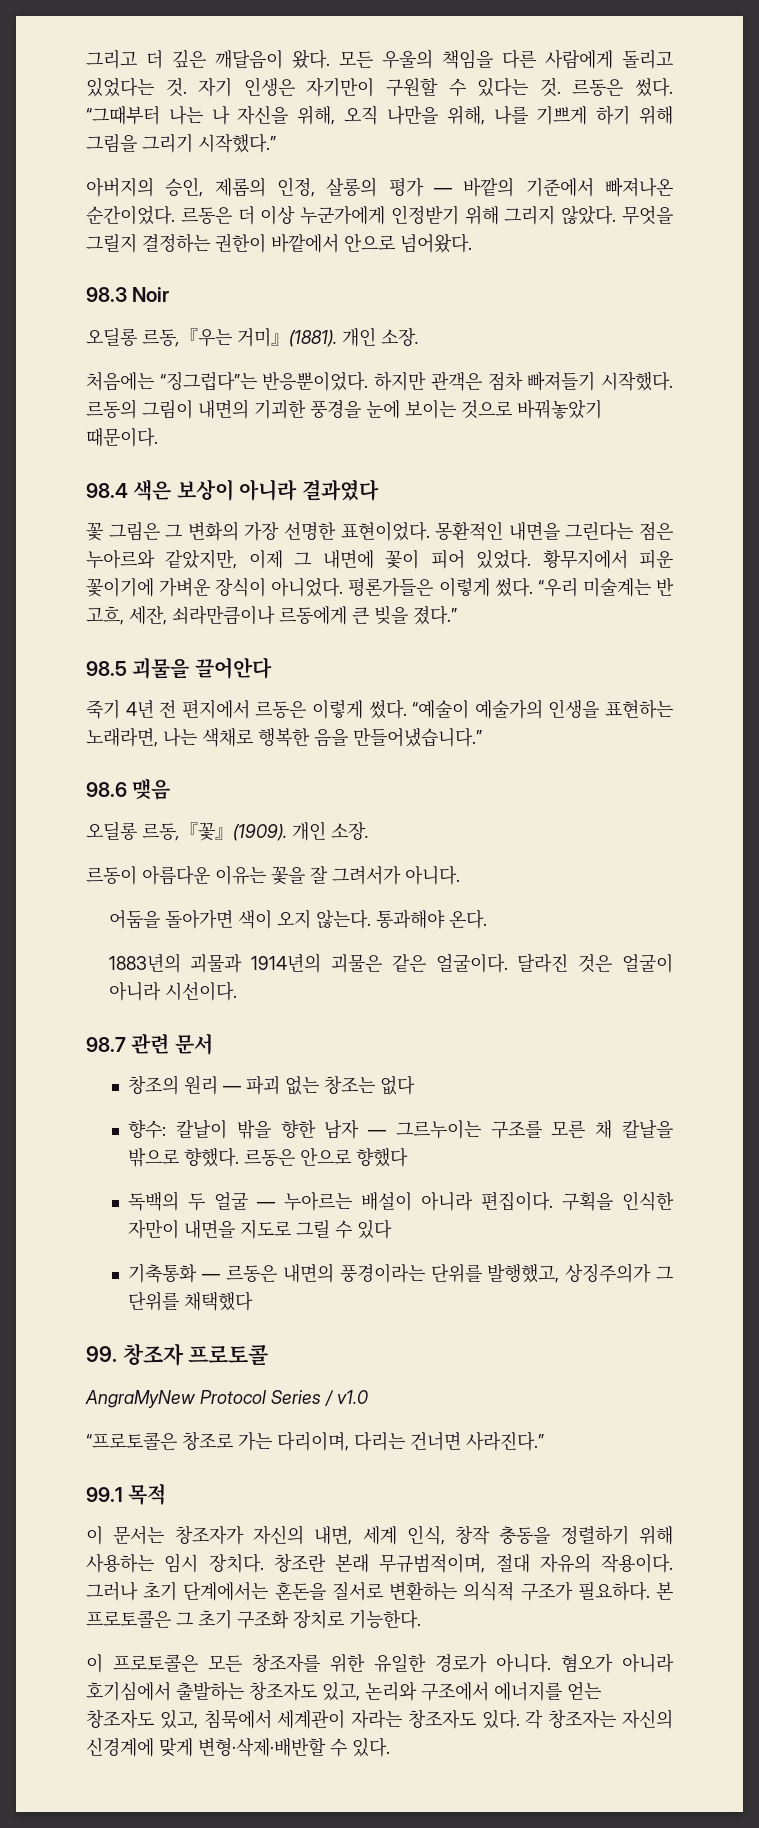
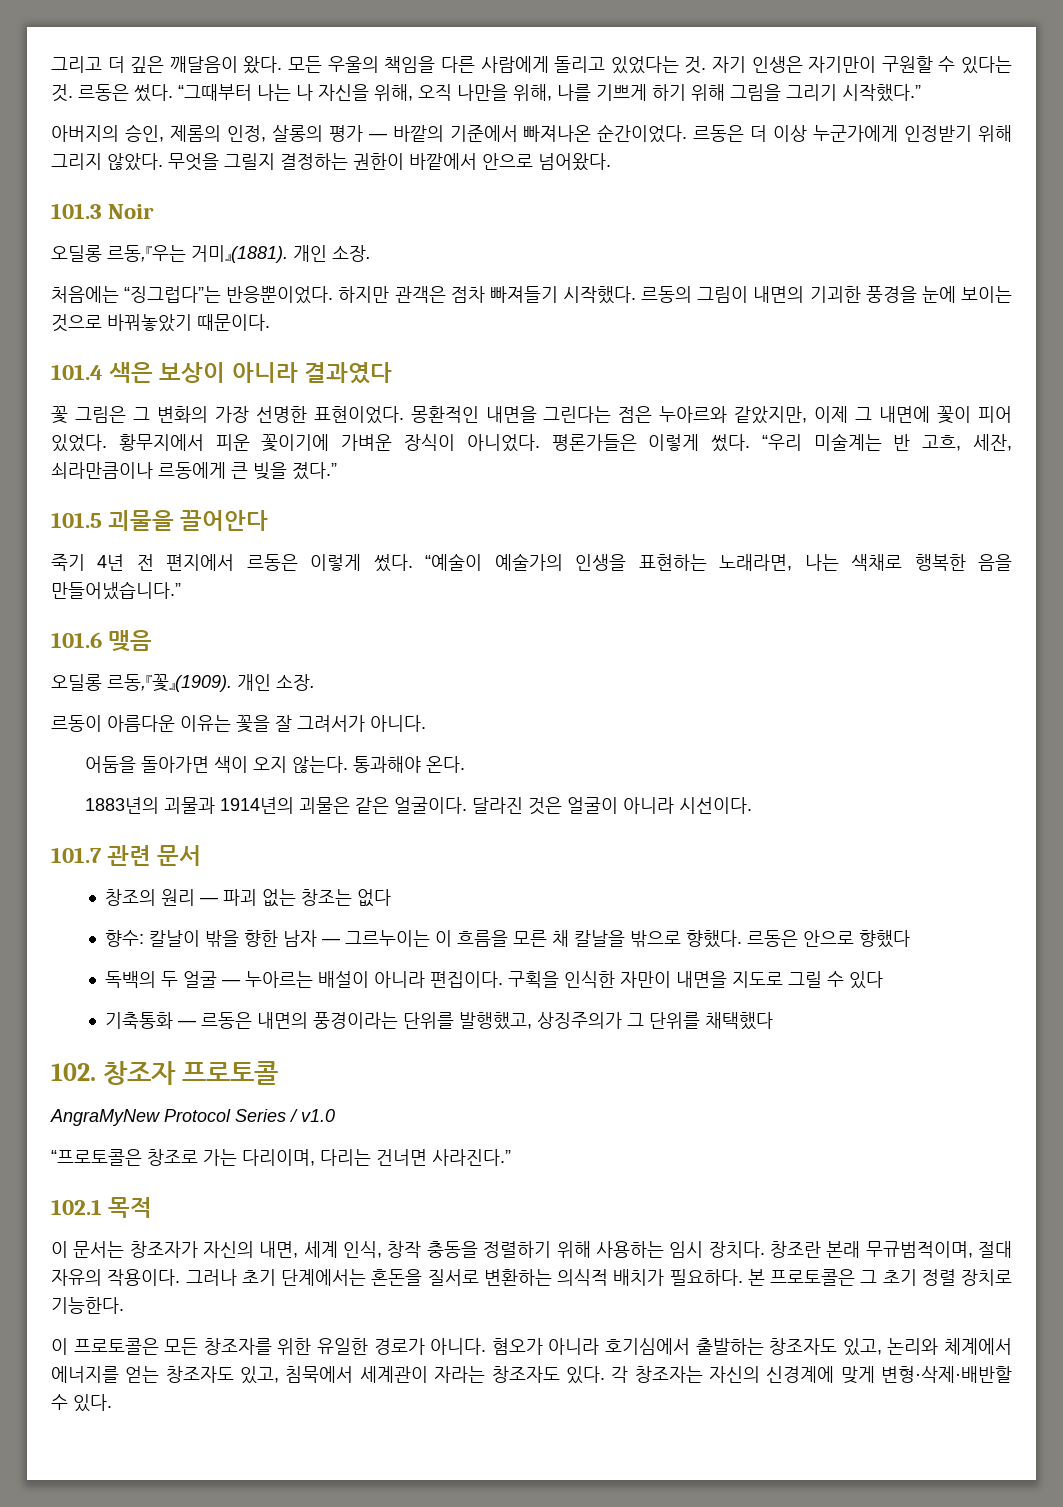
[86,287,127,302] 98.3 -> [51,203,102,219] 101.3
[86,483,128,498] 98.4 -> [51,364,103,380] 101.4
[86,661,127,676] 98.5 -> [51,512,102,528] 101.5
[86,782,127,797] 98.6 -> [51,632,102,648] 101.6
[86,1037,126,1052] 98.7 -> [51,847,102,863] 101.7
[490,1120,542,1139] 구조를 -> [434,930,508,947] 이 흐름을
[86,1346,117,1362] 99. -> [51,1063,96,1081] 102.
[86,1487,123,1502] 99.1 -> [51,1199,102,1215] 102.1
[520,1582,573,1601] 구조가 -> [613,1269,665,1286] 배치가
[237,1610,289,1629] 구조화 -> [921,1269,956,1286] 정렬
[421,1682,489,1701] 구조에서 -> [944,1338,1013,1355] 체계에서

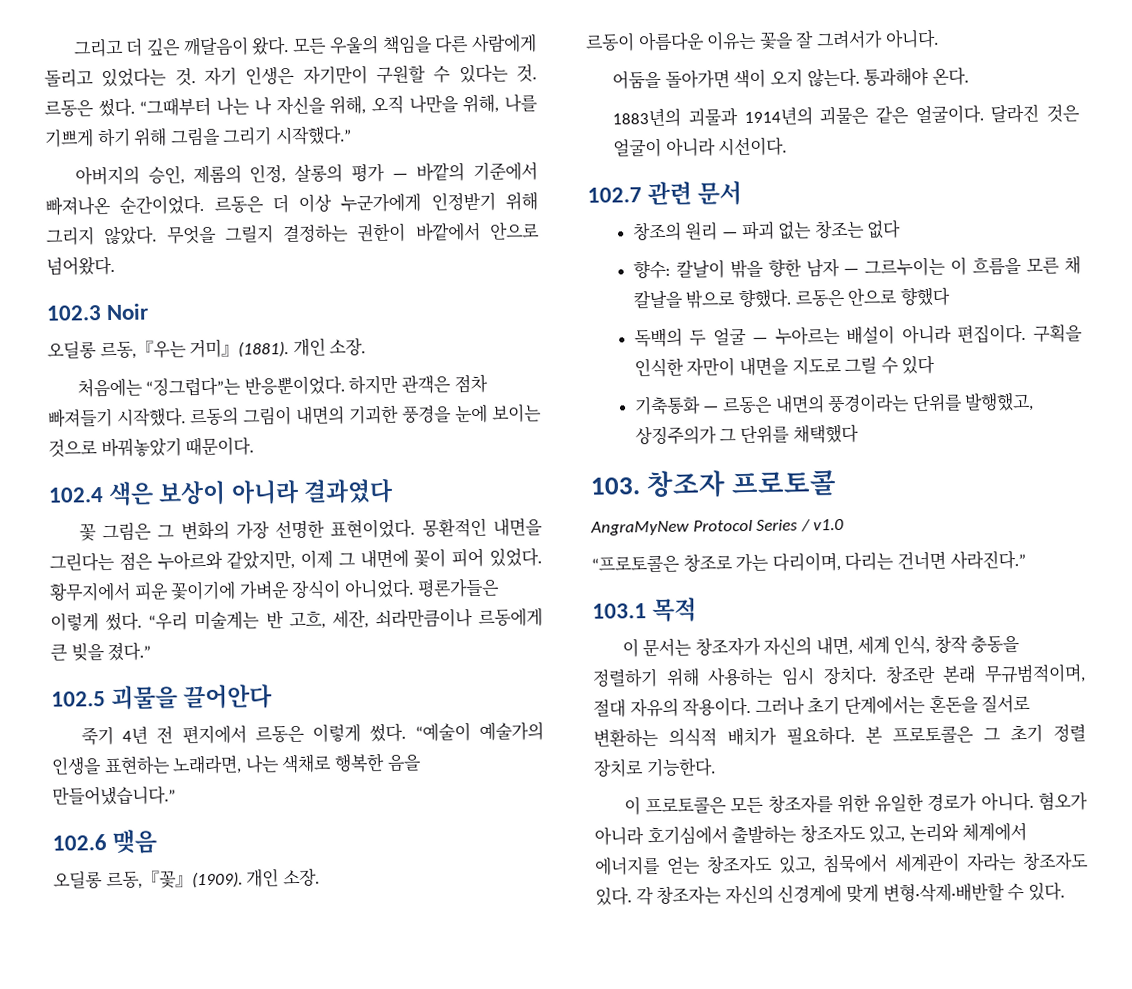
[51,203,102,219] 101.3 -> [46,305,102,321] 102.3
[51,364,103,380] 101.4 -> [48,487,104,503] 102.4
[51,512,102,528] 101.5 -> [51,691,106,707] 102.5
[51,632,102,648] 101.6 -> [52,834,107,851] 102.6
[51,847,102,863] 101.7 -> [587,187,642,203] 102.7
[51,1063,96,1081] 102. -> [590,477,641,495] 103.
[51,1199,102,1215] 102.1 -> [592,603,647,619] 103.1

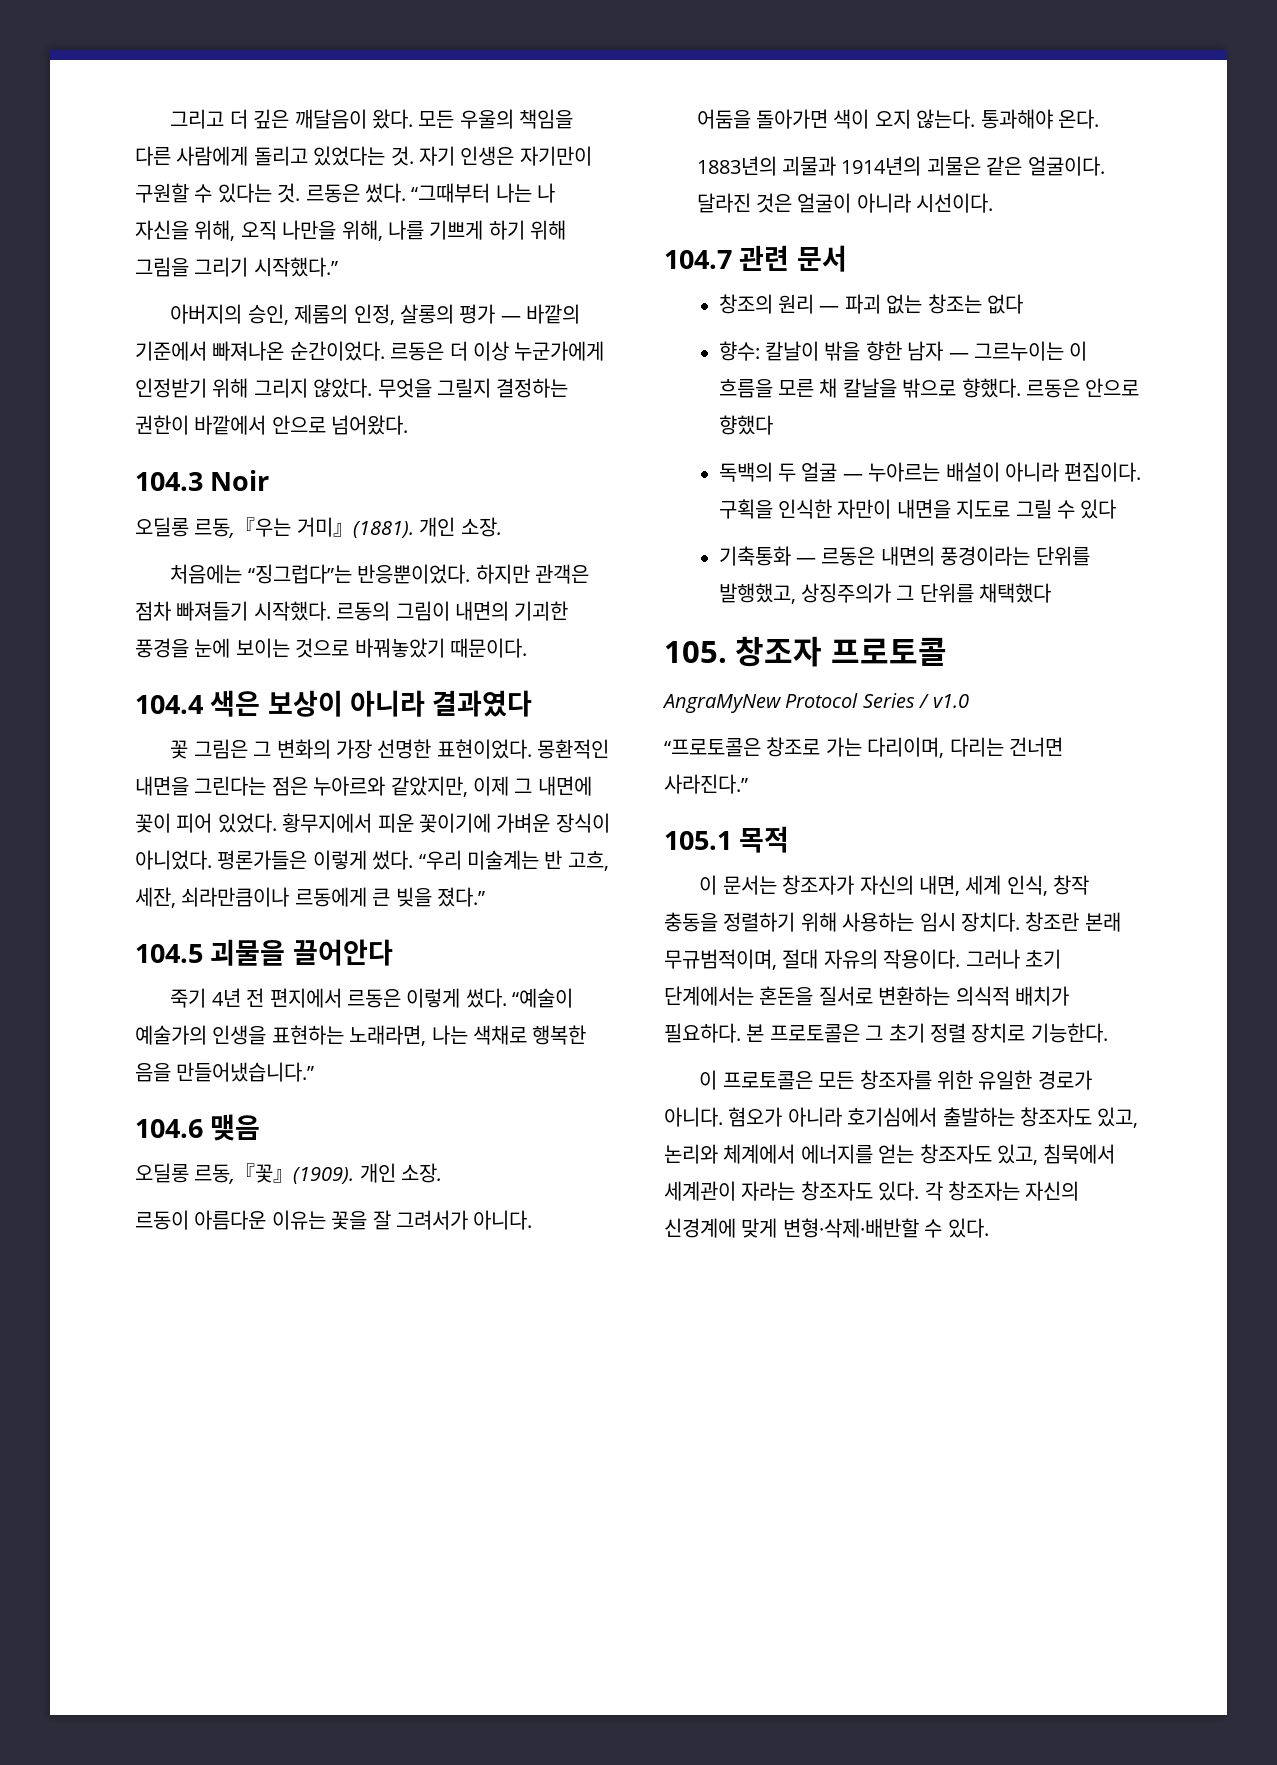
[46,305,102,321] 102.3 -> [135,472,203,491] 104.3
[48,487,104,503] 102.4 -> [135,695,203,714] 104.4
[51,691,106,707] 102.5 -> [135,944,203,963] 104.5
[52,834,107,851] 102.6 -> [135,1119,203,1138] 104.6
[587,187,642,203] 102.7 -> [664,250,732,269] 104.7
[590,477,641,495] 103. -> [664,641,727,663] 105.
[592,603,647,619] 103.1 -> [664,831,732,850] 105.1

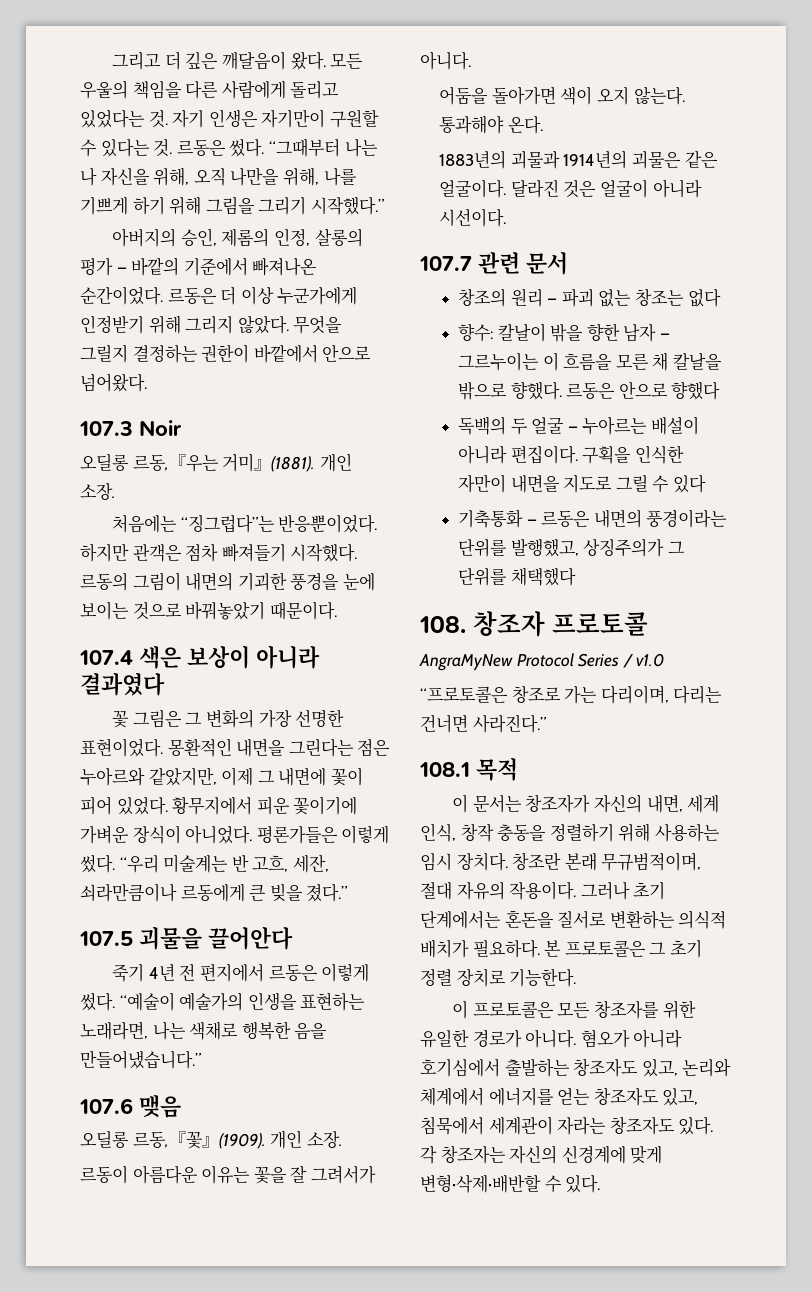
[135,472,203,491] 104.3 -> [79,421,133,436] 107.3
[135,695,203,714] 104.4 -> [79,650,133,665] 107.4
[135,944,203,963] 104.5 -> [79,931,133,946] 107.5
[135,1119,203,1138] 104.6 -> [79,1098,133,1114] 107.6
[664,250,732,269] 104.7 -> [419,256,472,271] 107.7
[664,641,727,663] 105. -> [419,616,466,633] 108.
[664,831,732,850] 105.1 -> [419,762,470,777] 108.1

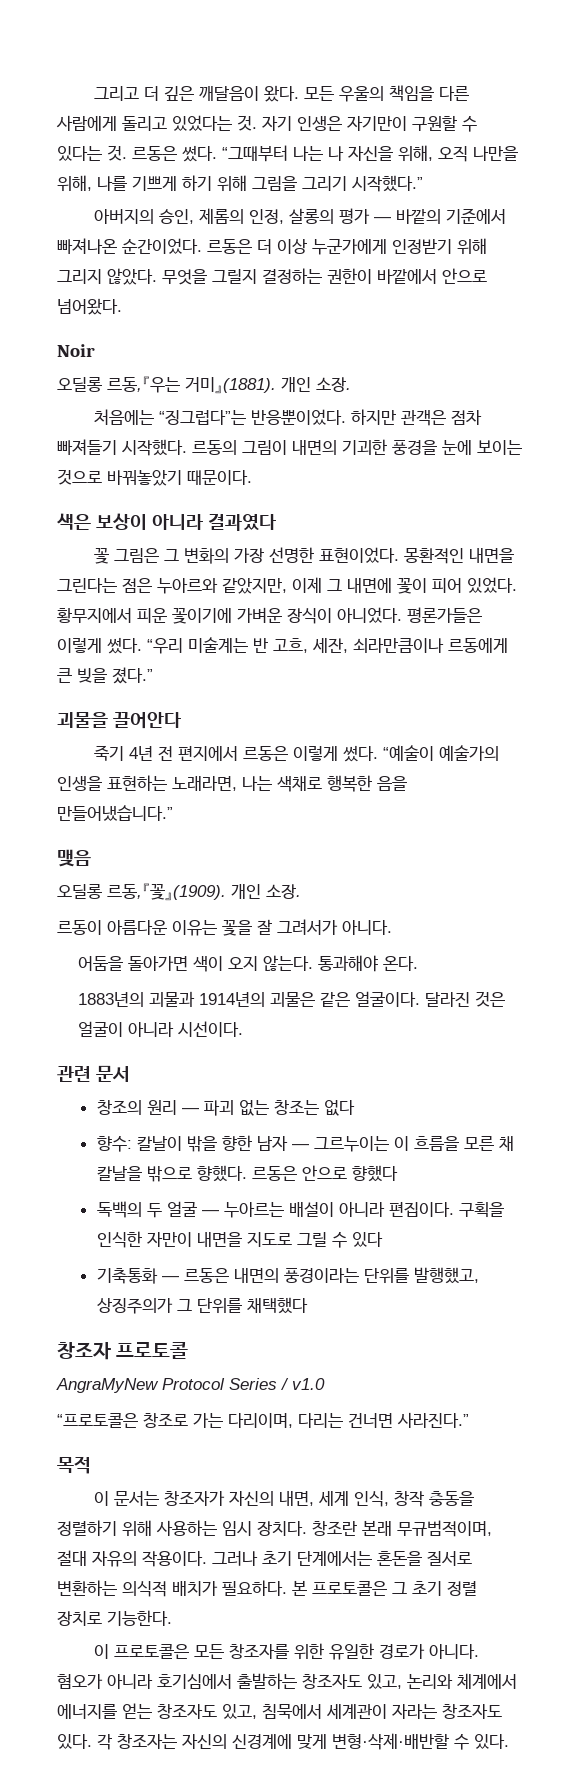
[79,421,133,436] 107.3 -> (122, 306) none
[79,650,133,665] 107.4 -> (252, 477) none
[79,931,133,946] 107.5 -> (153, 675) none
[79,1098,133,1114] 107.6 -> (173, 813) none
[419,256,472,271] 107.7 -> (243, 1029) none
[419,616,466,633] 108. -> (308, 1305) none
[419,762,470,777] 108.1 -> (469, 1420) none

